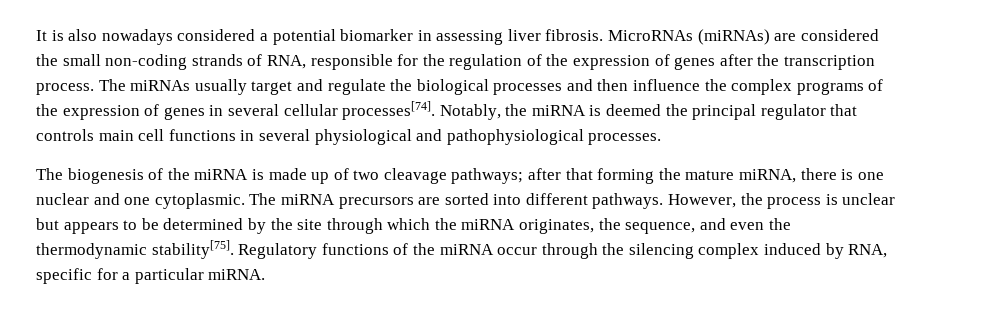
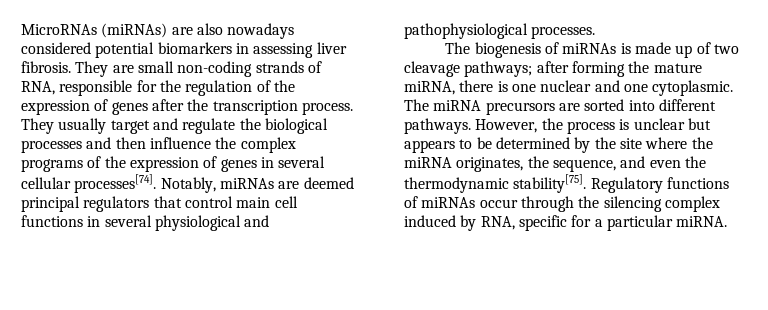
[36,29,879,45] [36,54,58,66] It is also nowadays considered a potential biomarker in assessing liver fibrosis. MicroRNAs (miRNAs) are considered the -> [21,23,295,39] [21,42,347,58] [21,61,134,77] MicroRNAs (miRNAs) are also nowadays considered potential biomarkers in assessing liver fibrosis. They are
[98,79,191,91] The miRNAs -> [21,118,54,134] They
[505,104,858,120] [36,129,94,141] the miRNA is deemed the principal regulator that controls -> [219,177,354,189] [21,196,233,212] miRNAs are deemed principal regulators that control
[167,168,249,180] the miRNA -> [562,43,617,54] miRNAs
[565,168,593,180] that -> (569, 67) none
[326,218,431,234] through which -> [645,137,688,149] where
[412,243,494,255] the miRNA -> [421,197,476,208] miRNAs

